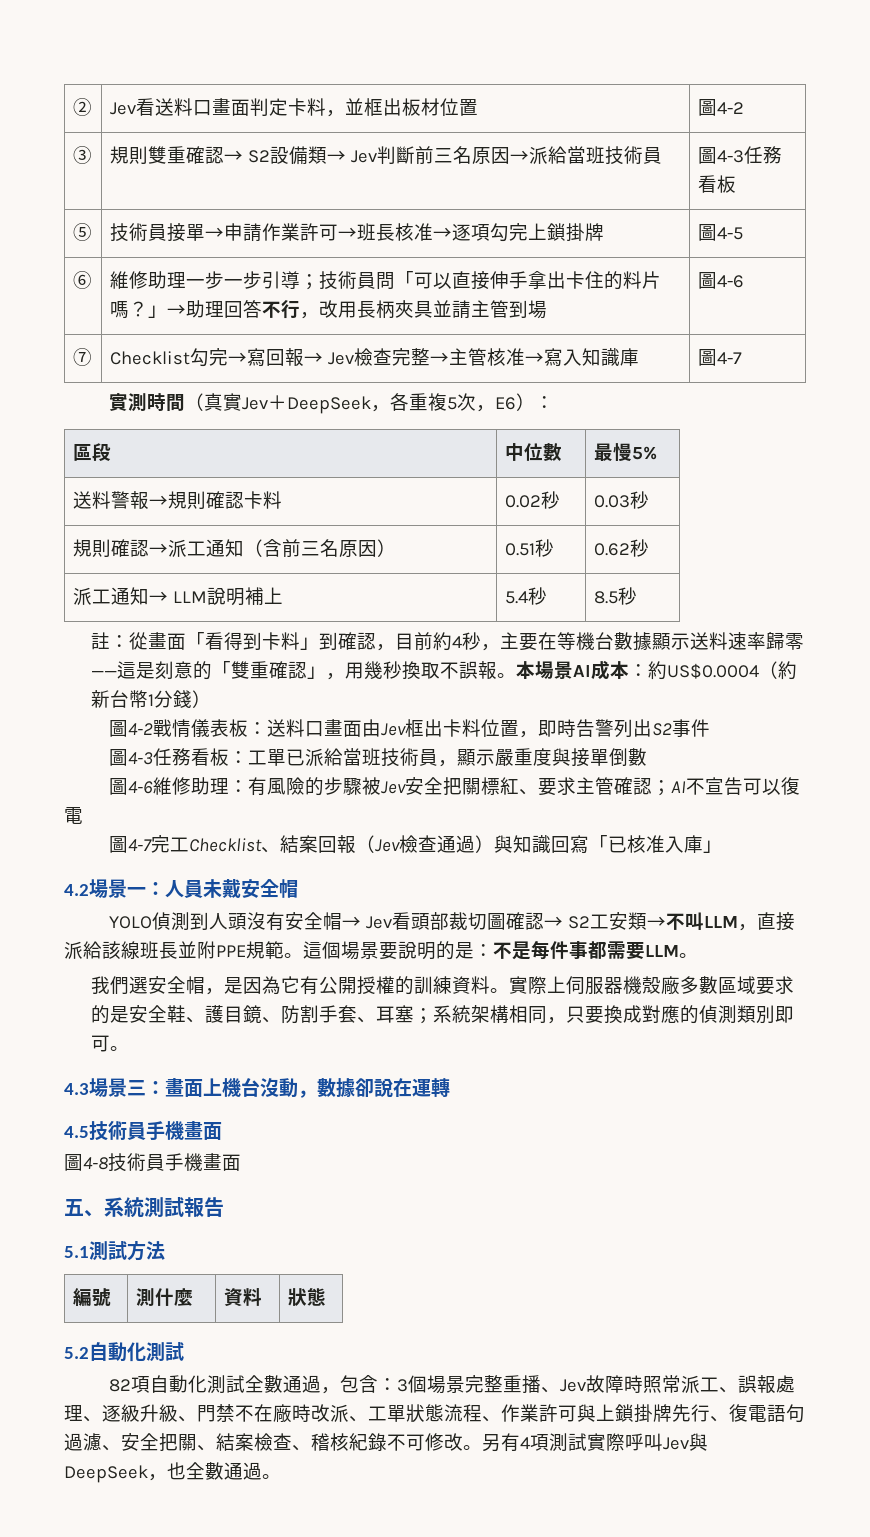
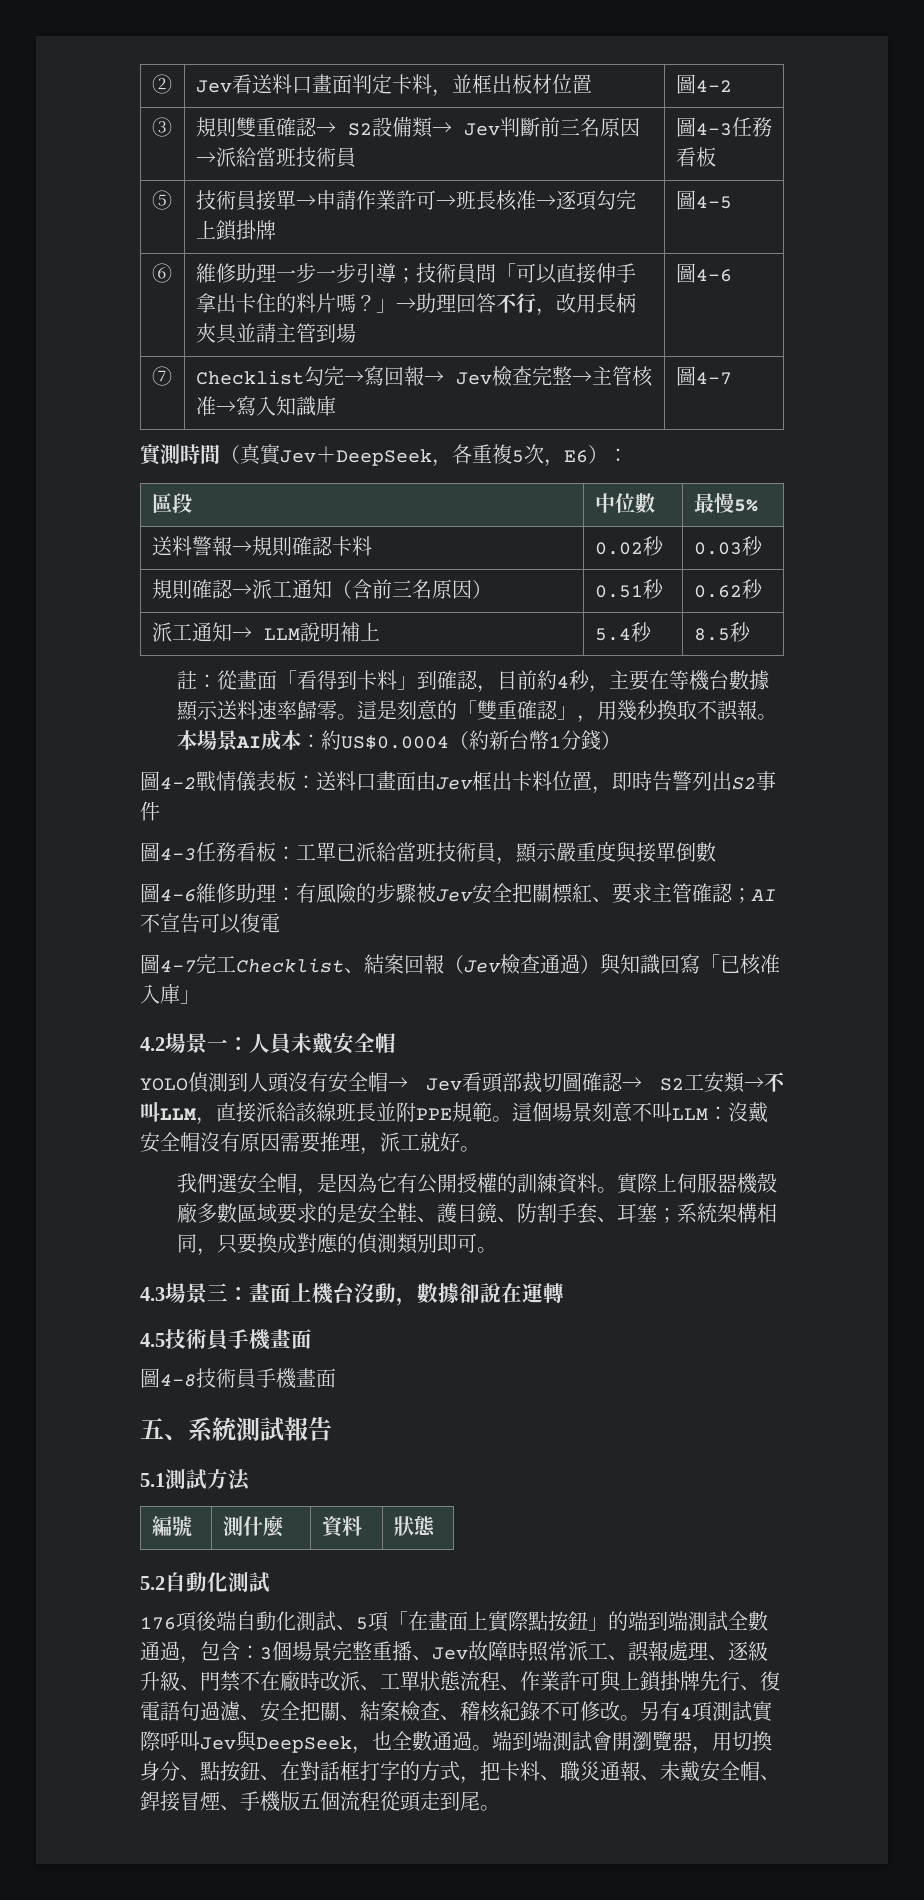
[91,671,118,677] —— -> [336,714,357,720] 。
[379,940,679,960] 要說明的是：不是每件事都需要LLM -> [592,1102,768,1123] [140,1132,460,1155] 刻意不叫LLM：沒戴安全帽沒有原因需要推理，派工就好
[108,1375,207,1393] 82項自動化 -> [140,1611,688,1632] 176項後端自動化測試、5項「在畫面上實際點按鈕」的端到端
(281, 1476) none -> [492,1731,772,1754] [140,1761,780,1784] [140,1791,500,1812] 端到端測試會開瀏覽器，用切換身分、點按鈕、在對話框打字的方式，把卡料、職災通報、未戴安全帽、銲接冒煙、手機版五個流程從頭走到尾。

